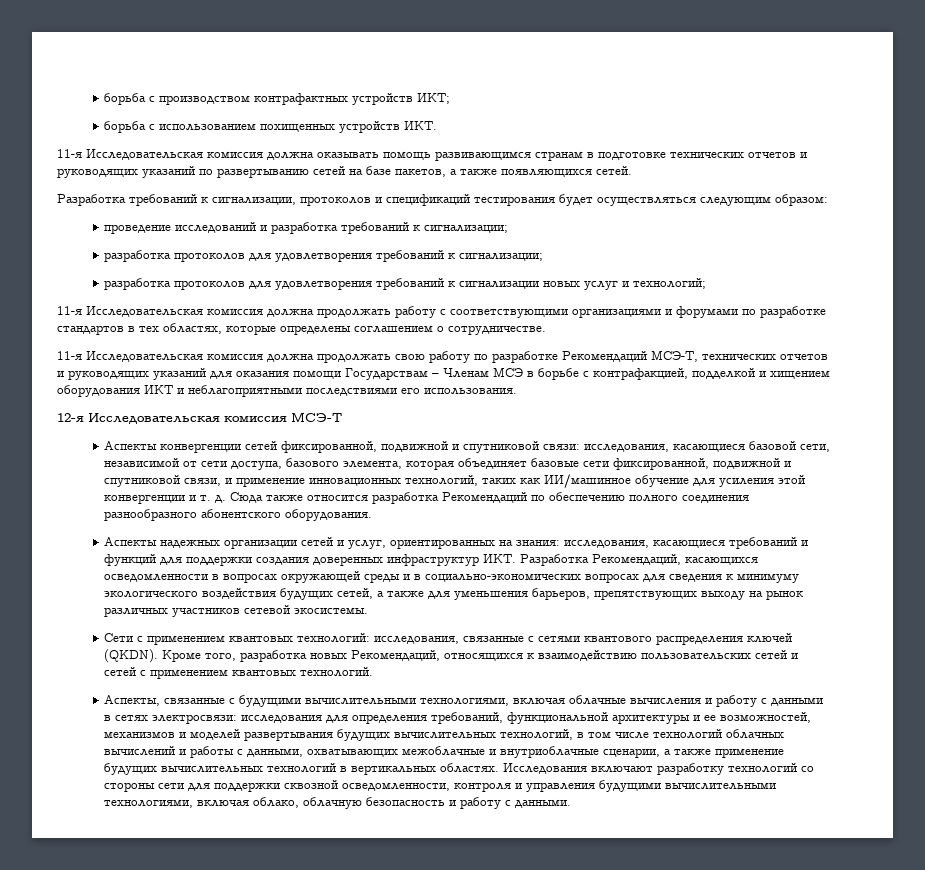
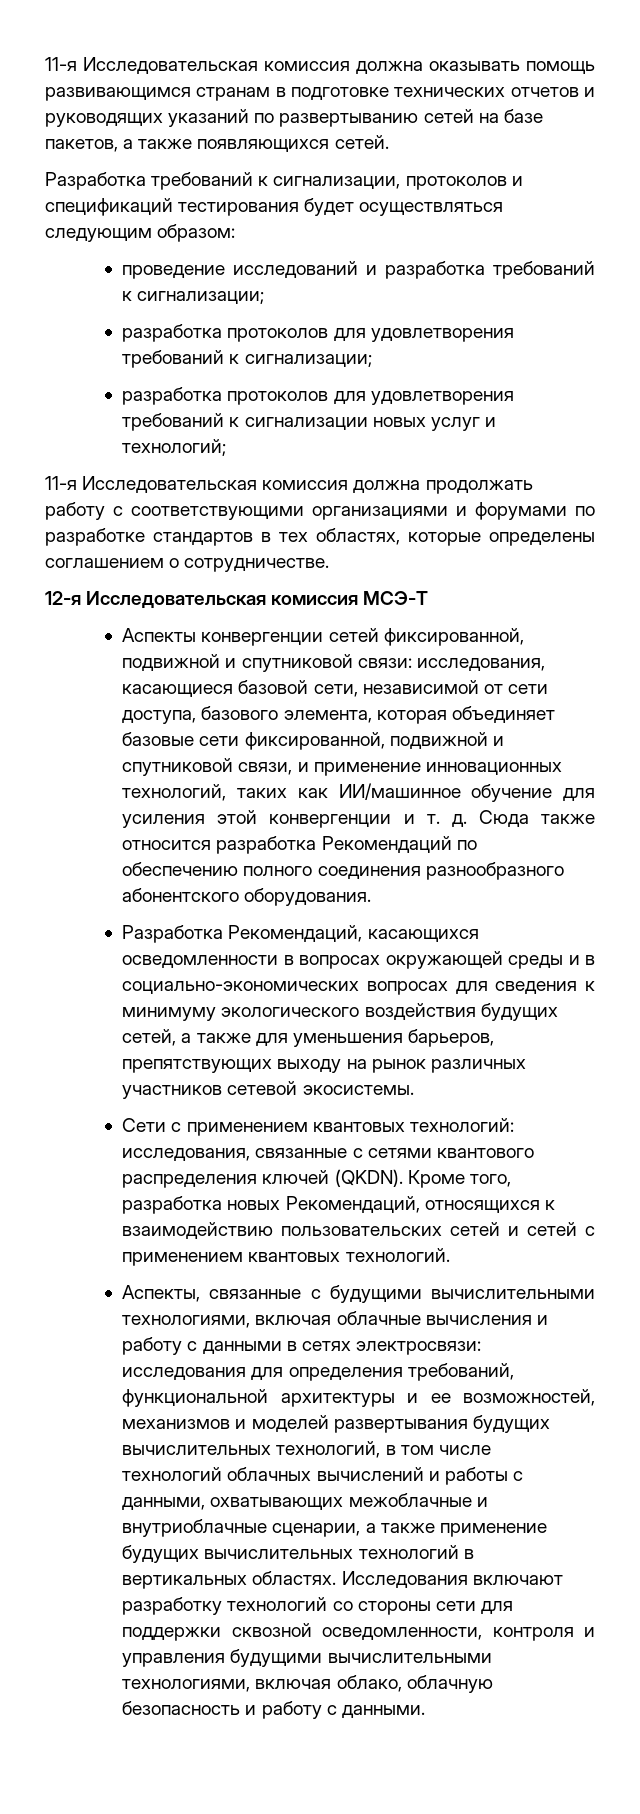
[104,93,451,105] [104,121,438,133] борьба с производством контрафактных устройств ИКТ; // борьба с использованием похищенных устройств ИКТ. // -> (45, 64) none
[57,350,828,363] [57,367,830,380] [57,385,517,397] // 11-я Исследовательская комиссия должна продолжать свою работу по разработке Рекомендаций МСЭ-Т, технических отчетов и руководящих указаний для оказания помощи Государствам – Членам МСЭ в борьбе с контрафакцией, подделкой и хищением оборудования ИКТ и неблагоприятными последствиями его использования. -> (330, 565) none
[104,537,809,549] [104,554,517,566] Аспекты надежных организации сетей и услуг, ориентированных на знания: исследования, касающиеся требований и функций для поддержки создания доверенных инфраструктур ИКТ. -> (372, 897) none

